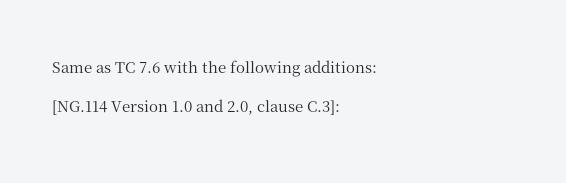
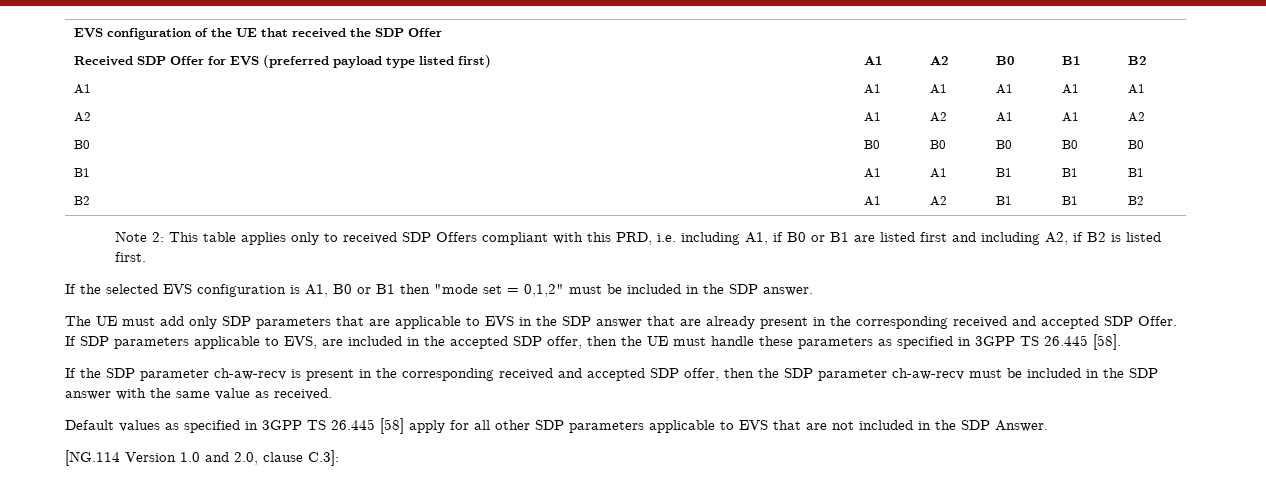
[52,60,378,77] Same as TC 7.6 with the following additions: -> [73,28,442,40] [73,55,491,68] [863,56,882,65] [929,56,948,65] [995,56,1014,65] [1061,56,1080,65] [1127,56,1146,65] [73,84,91,94] [863,84,881,94] [929,84,947,94] [995,84,1013,94] [1061,84,1079,94] [1127,84,1145,94] [73,112,91,122] [863,112,881,122] [929,112,947,122] [995,112,1013,122] [1061,112,1079,122] [1127,112,1145,122] [73,140,90,149] [863,140,880,149] [929,140,946,149] [995,140,1012,149] [1061,140,1078,149] [1127,140,1144,149] [73,168,90,177] [863,168,881,178] [929,168,947,178] [995,168,1012,177] [1061,168,1078,177] [1127,168,1144,177] [73,196,90,205] [863,196,881,206] [929,196,947,206] [995,196,1012,205] [1061,196,1078,205] [1127,196,1144,205] [114,231,1161,245] [114,252,146,262] [65,284,813,297] [65,316,1177,329] [65,334,1121,350] [65,368,1158,381] [65,388,332,400] [65,418,1048,434] EVS configuration of the UE that received the SDP Offer // Received SDP Offer for EVS (preferred payload type listed first) | A1 | A2 | B0 | B1 | B2 // A1 | A1 | A1 | A1 | A1 | A1 // A2 | A1 | A2 | A1 | A1 | A2 // B0 | B0 | B0 | B0 | B0 | B0 // B1 | A1 | A1 | B1 | B1 | B1 // B2 | A1 | A2 | B1 | B1 | B2 // Note 2: This table applies only to received SDP Offers compliant with this PRD, i.e. including A1, if B0 or B1 are listed first and including A2, if B2 is listed first. // If the selected EVS configuration is A1, B0 or B1 then "mode set = 0,1,2" must be included in the SDP answer. // The UE must add only SDP parameters that are applicable to EVS in the SDP answer that are already present in the corresponding received and accepted SDP Offer. If SDP parameters applicable to EVS, are included in the accepted SDP offer, then the UE must handle these parameters as specified in 3GPP TS 26.445 [58]. // If the SDP parameter ch-aw-recv is present in the corresponding received and accepted SDP offer, then the SDP parameter ch-aw-recv must be included in the SDP answer with the same value as received. // Default values as specified in 3GPP TS 26.445 [58] apply for all other SDP parameters applicable to EVS that are not included in the SDP Answer.

